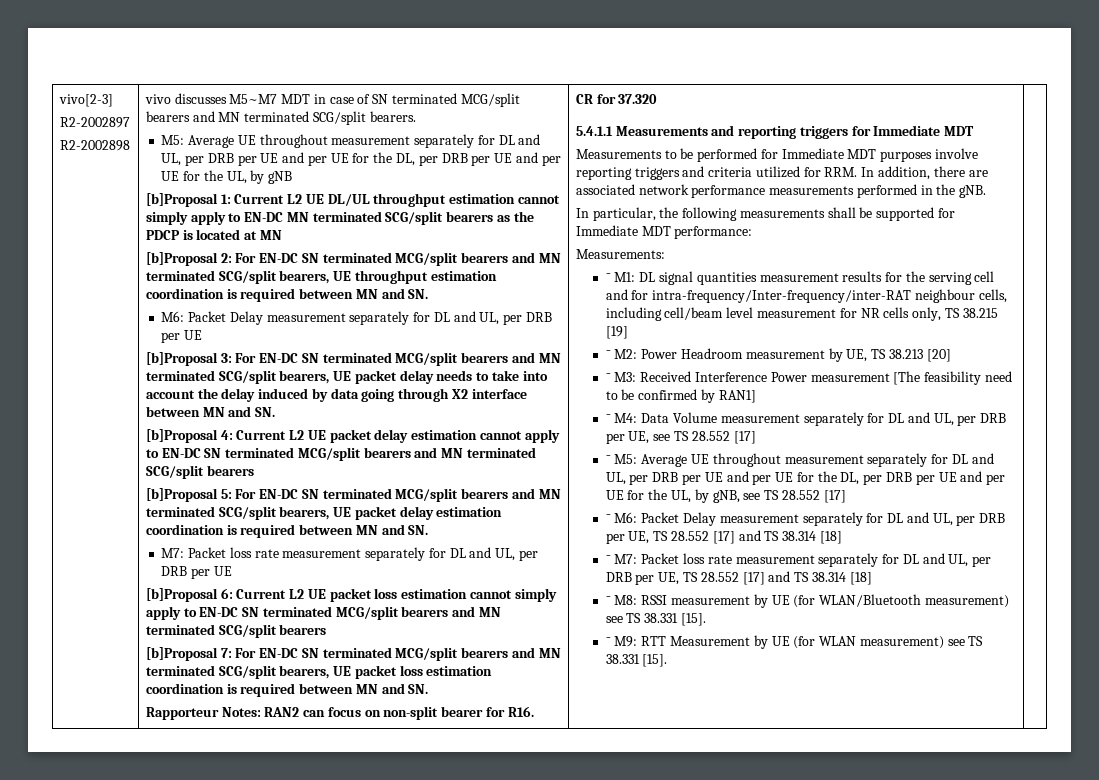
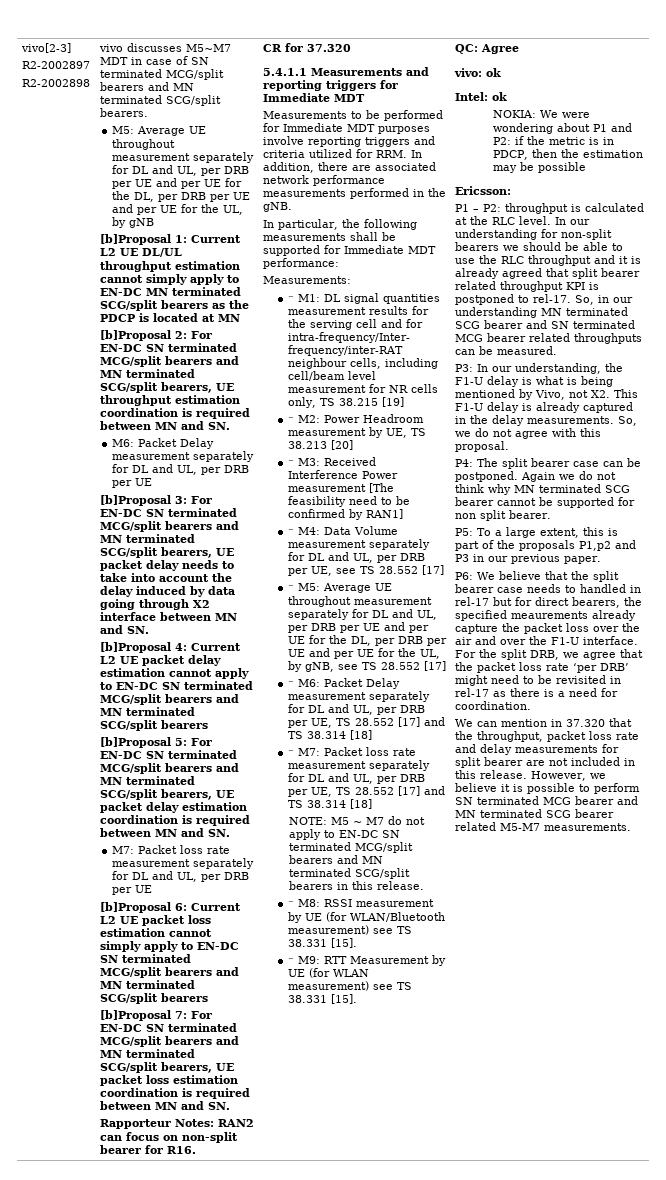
(872, 578) none -> [288,816,425,825] [288,829,400,840] [288,842,413,853] [288,855,383,864] [288,868,410,879] [288,881,424,890] // NOTE: M5 ~ M7 do not apply to EN-DC SN terminated MCG/split bearers and MN terminated SCG/split bearers in this release.
(668, 660) none -> [454,44,519,54] [453,68,501,77] [454,92,507,101] [493,110,591,118] [493,123,633,134] [493,136,615,145] [493,149,644,160] [493,162,587,173] [454,186,511,195] [454,203,644,214] [454,216,590,225] [454,229,612,240] [454,242,623,251] [454,255,641,266] [454,268,640,279] [454,281,599,292] [454,294,633,305] [454,307,628,318] [454,320,635,329] [454,333,642,344] [454,346,557,355] [454,363,623,374] [454,376,613,387] [454,389,638,400] [454,402,633,413] [454,415,637,426] [454,428,601,439] [454,441,509,452] [454,458,641,469] [454,471,616,482] [454,484,630,495] [454,497,635,508] [454,510,551,521] [454,527,618,538] [454,540,636,551] [454,554,601,564] [454,571,619,582] [454,584,641,593] [454,597,642,608] [454,610,636,621] [454,623,640,634] [454,636,638,645] [454,649,643,660] [454,662,629,673] [454,675,621,686] [454,688,618,697] [454,701,531,710] [454,718,632,727] [454,731,639,742] [454,744,619,755] [454,757,635,768] [454,770,606,781] [454,783,640,794] [454,796,638,805] [454,809,614,818] [454,822,631,831] QC: Agree // vivo: ok // Intel: ok // NOKIA: We were wondering about P1 and P2: if the metric is in PDCP, then the estimation may be possible // Ericsson: // P1 – P2: throughput is calculated at the RLC level. In our understanding for non-split bearers we should be able to use the RLC throughput and it is already agreed that split bearer related throughput KPI is postponed to rel-17. So, in our understanding MN terminated SCG bearer and SN terminated MCG bearer related throughputs can be measured. // P3: In our understanding, the F1-U delay is what is being mentioned by Vivo, not X2. This F1-U delay is already captured in the delay measurements. So, we do not agree with this proposal. // P4: The split bearer case can be postponed. Again we do not think why MN terminated SCG bearer cannot be supported for non split bearer. // P5: To a large extent, this is part of the proposals P1,p2 and P3 in our previous paper. // P6: We believe that the split bearer case needs to handled in rel-17 but for direct bearers, the specified meaurements already capture the packet loss over the air and over the F1-U interface. For the split DRB, we agree that the packet loss rate ‘per DRB’ might need to be revisited in rel-17 as there is a need for coordination. // We can mention in 37.320 that the throughput, packet loss rate and delay measurements for split bearer are not included in this release. However, we believe it is possible to perform SN terminated MCG bearer and MN terminated SCG bearer related M5-M7 measurements.

